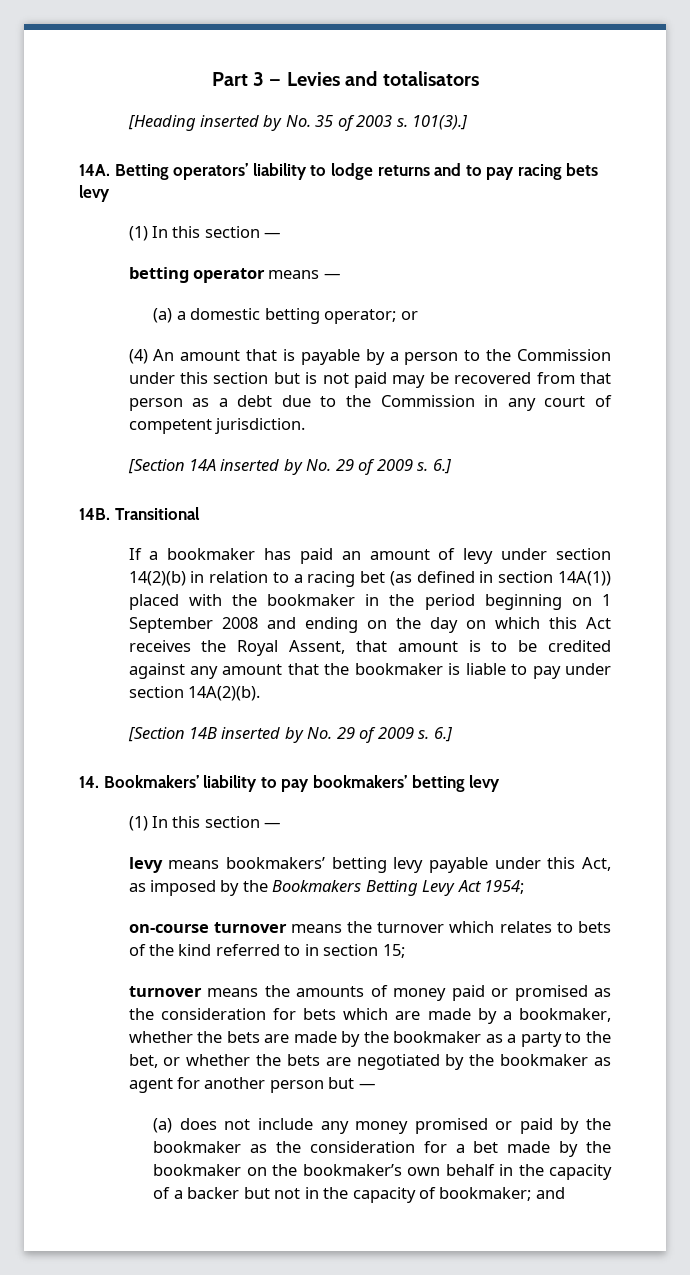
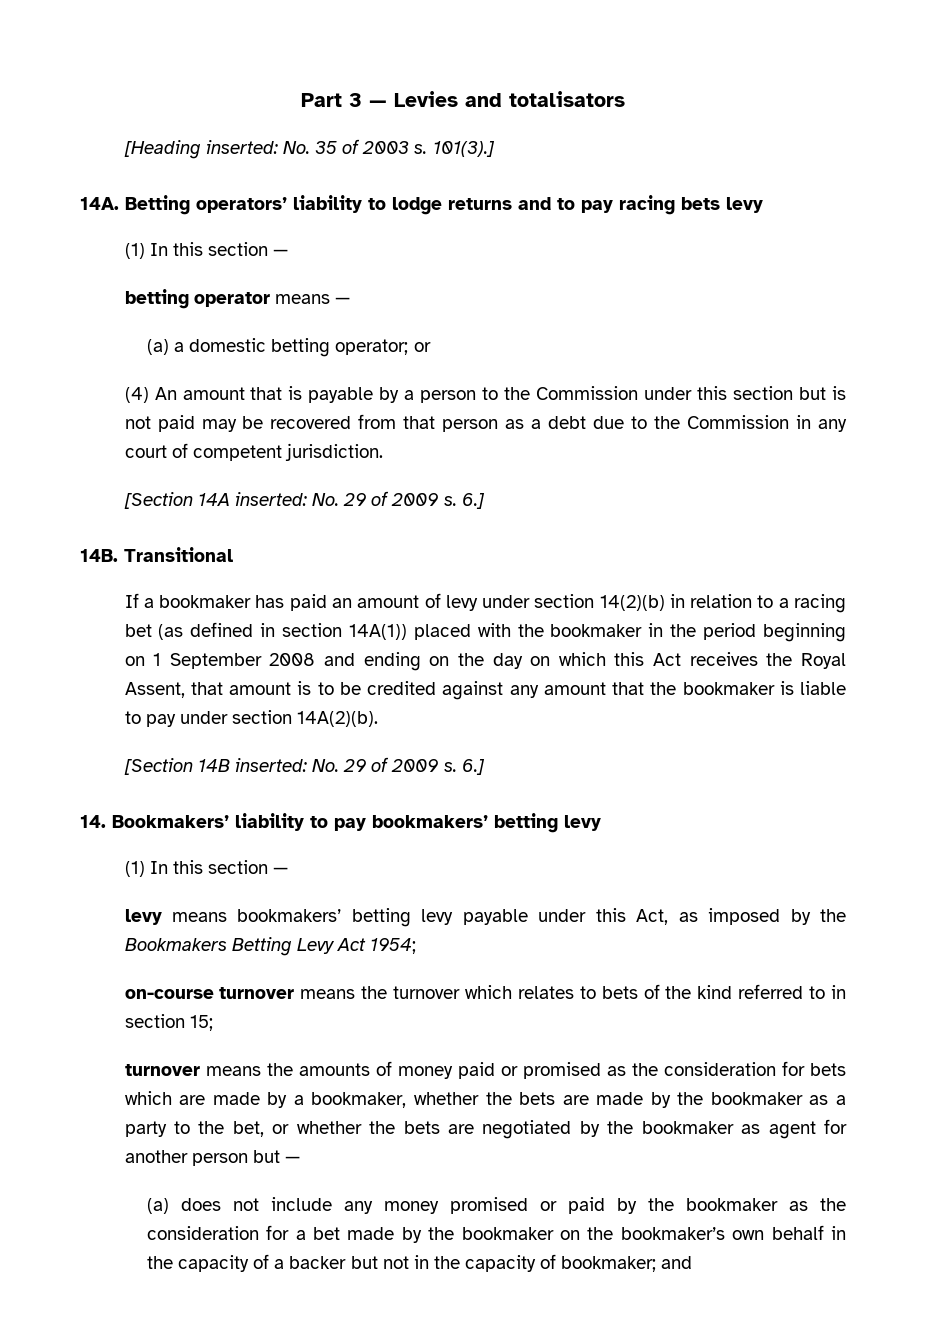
[199,115,283,131] inserted by -> [205,140,278,154] inserted:
[220,459,303,475] inserted by -> [234,492,307,506] inserted:
[221,727,304,743] inserted by -> [234,758,307,772] inserted:

